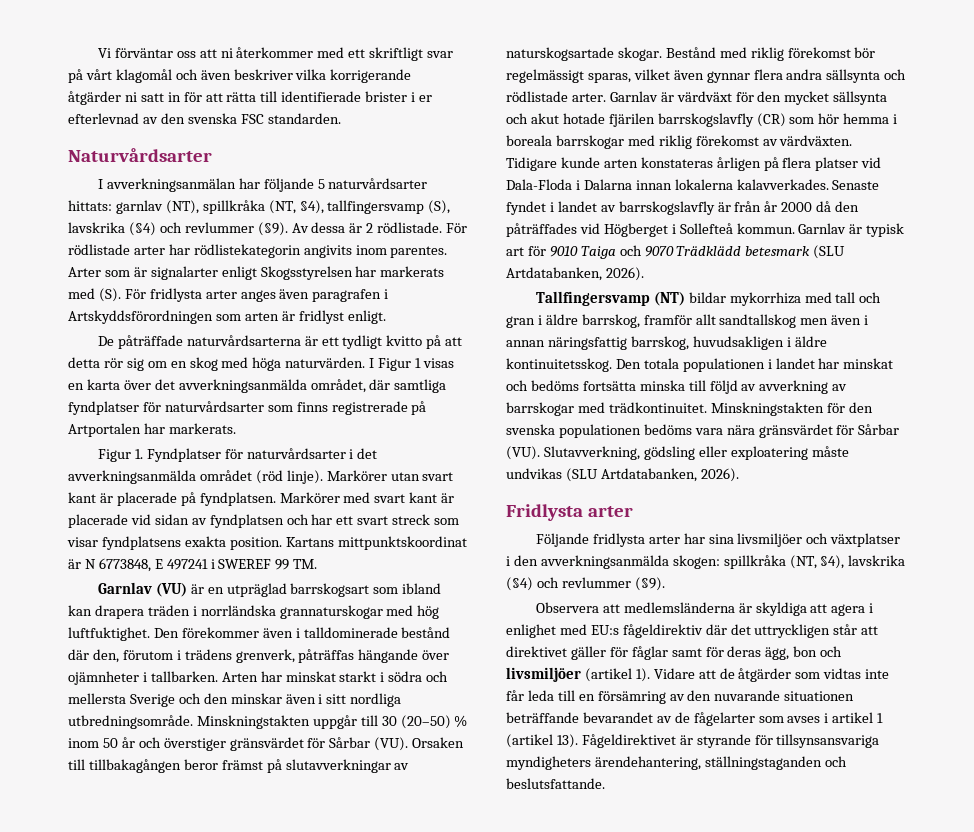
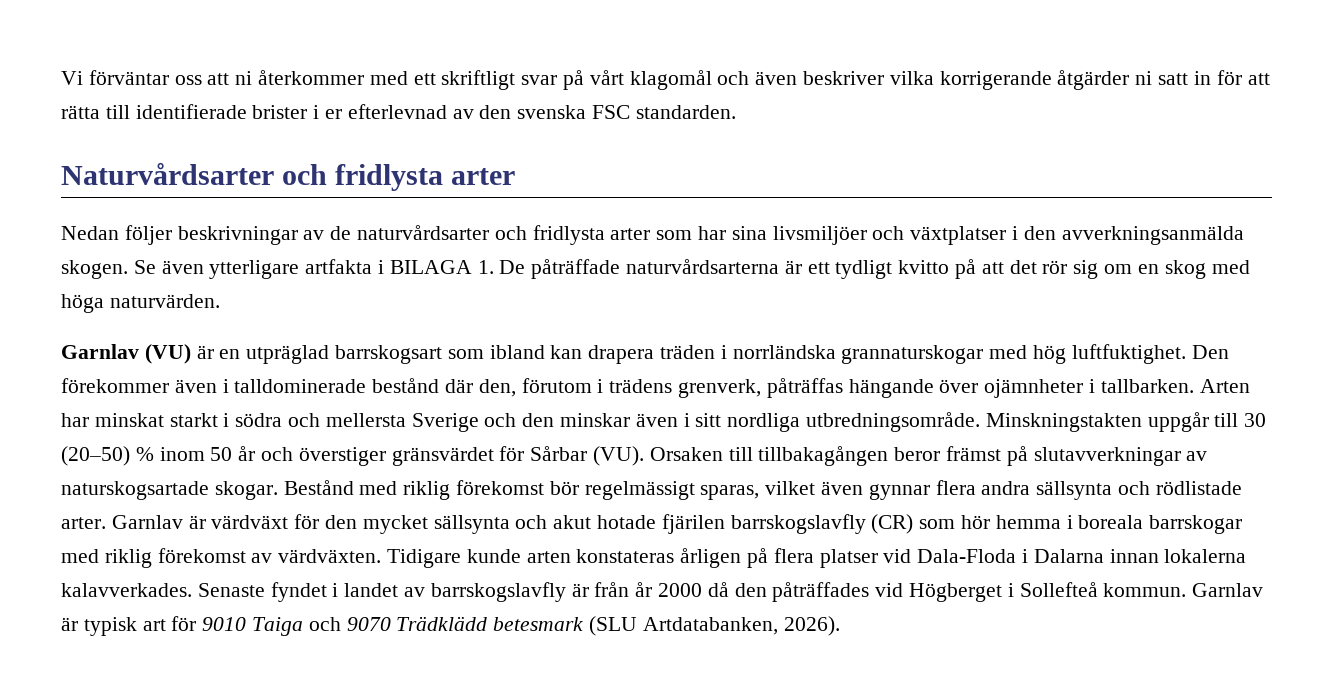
[97,178,428,192] [68,200,451,214] [68,222,468,236] [68,244,448,258] [68,266,445,280] [68,288,389,302] [68,310,386,324] // I avverkningsanmälan har följande 5 naturvårdsarter hittats: garnlav (NT), spillkråka (NT, §4), tallfingersvamp (S), lavskrika (§4) och revlummer (§9). Av dessa är 2 rödlistade. För rödlistade arter har rödlistekategorin angivits inom parentes. Arter som är signalarter enligt Skogsstyrelsen har markerats med (S). För fridlysta arter anges även paragrafen i Artskyddsförordningen som arten är fridlyst enligt. // -> [282,164,516,191] [61,225,1244,245] [61,259,494,279] och fridlysta arter // Nedan följer beskrivningar av de naturvårdsarter och fridlysta arter som har sina livsmiljöer och växtplatser i den avverkningsanmälda skogen. Se även ytterligare artfakta i BILAGA 1.
[68,357,100,368] detta -> [1009,260,1037,274] det
[369,358,454,371] [68,379,447,393] [68,401,427,415] [68,423,236,437] [97,448,378,462] [68,470,454,484] [68,492,455,506] [68,514,460,528] [67,536,467,550] [68,558,318,572] I Figur 1 visas en karta över det avverkningsanmälda området, där samtliga fyndplatser för naturvårdsarter som finns registrerade på Artportalen har markerats. // Figur 1. Fyndplatser för naturvårdsarter i det avverkningsanmälda området (röd linje). Markörer utan svart kant är placerade på fyndplatsen. Markörer med svart kant är placerade vid sidan av fyndplatsen och har ett svart streck som visar fyndplatsens exakta position. Kartans mittpunktskoordinat är N 6773848, E 497241 i SWEREF 99 TM. -> (220, 301) none
[535,291,882,306] [506,314,869,328] [506,336,827,350] [506,358,894,372] [506,380,848,394] [506,402,873,416] [506,424,900,438] [506,446,849,460] [506,468,739,482] [506,504,633,521] [535,533,901,547] [506,555,906,569] [506,577,665,591] [535,602,874,616] [506,624,879,638] [506,646,843,660] [506,667,890,682] [506,690,855,704] [506,712,884,726] [506,734,880,748] [506,756,847,770] [506,778,605,789] // Tallfingersvamp (NT) bildar mykorrhiza med tall och gran i äldre barrskog, framför allt sandtallskog men även i annan näringsfattig barrskog, huvudsakligen i äldre kontinuitetsskog. Den totala populationen i landet har minskat och bedöms fortsätta minska till följd av avverkning av barrskogar med trädkontinuitet. Minskningstakten för den svenska populationen bedöms vara nära gränsvärdet för Sårbar (VU). Slutavverkning, gödsling eller exploatering måste undvikas (SLU Artdatabanken, 2026). // Fridlysta arter // Följande fridlysta arter har sina livsmiljöer och växtplatser i den avverkningsanmälda skogen: spillkråka (NT, §4), lavskrika (§4) och revlummer (§9). // Observera att medlemsländerna är skyldiga att agera i enlighet med EU:s fågeldirektiv där det uttryckligen står att direktivet gäller för fåglar samt för deras ägg, bon och livsmiljöer (artikel 1). Vidare att de åtgärder som vidtas inte får leda till en försämring av den nuvarande situationen beträffande bevarandet av de fågelarter som avses i artikel 1 (artikel 13). Fågeldirektivet är styrande för tillsynsansvariga myndigheters ärendehantering, ställningstaganden och beslutsfattande. -> (840, 626) none

